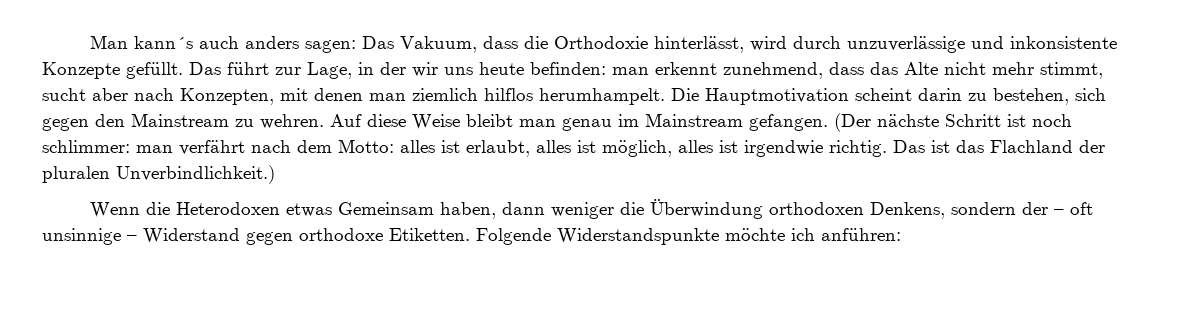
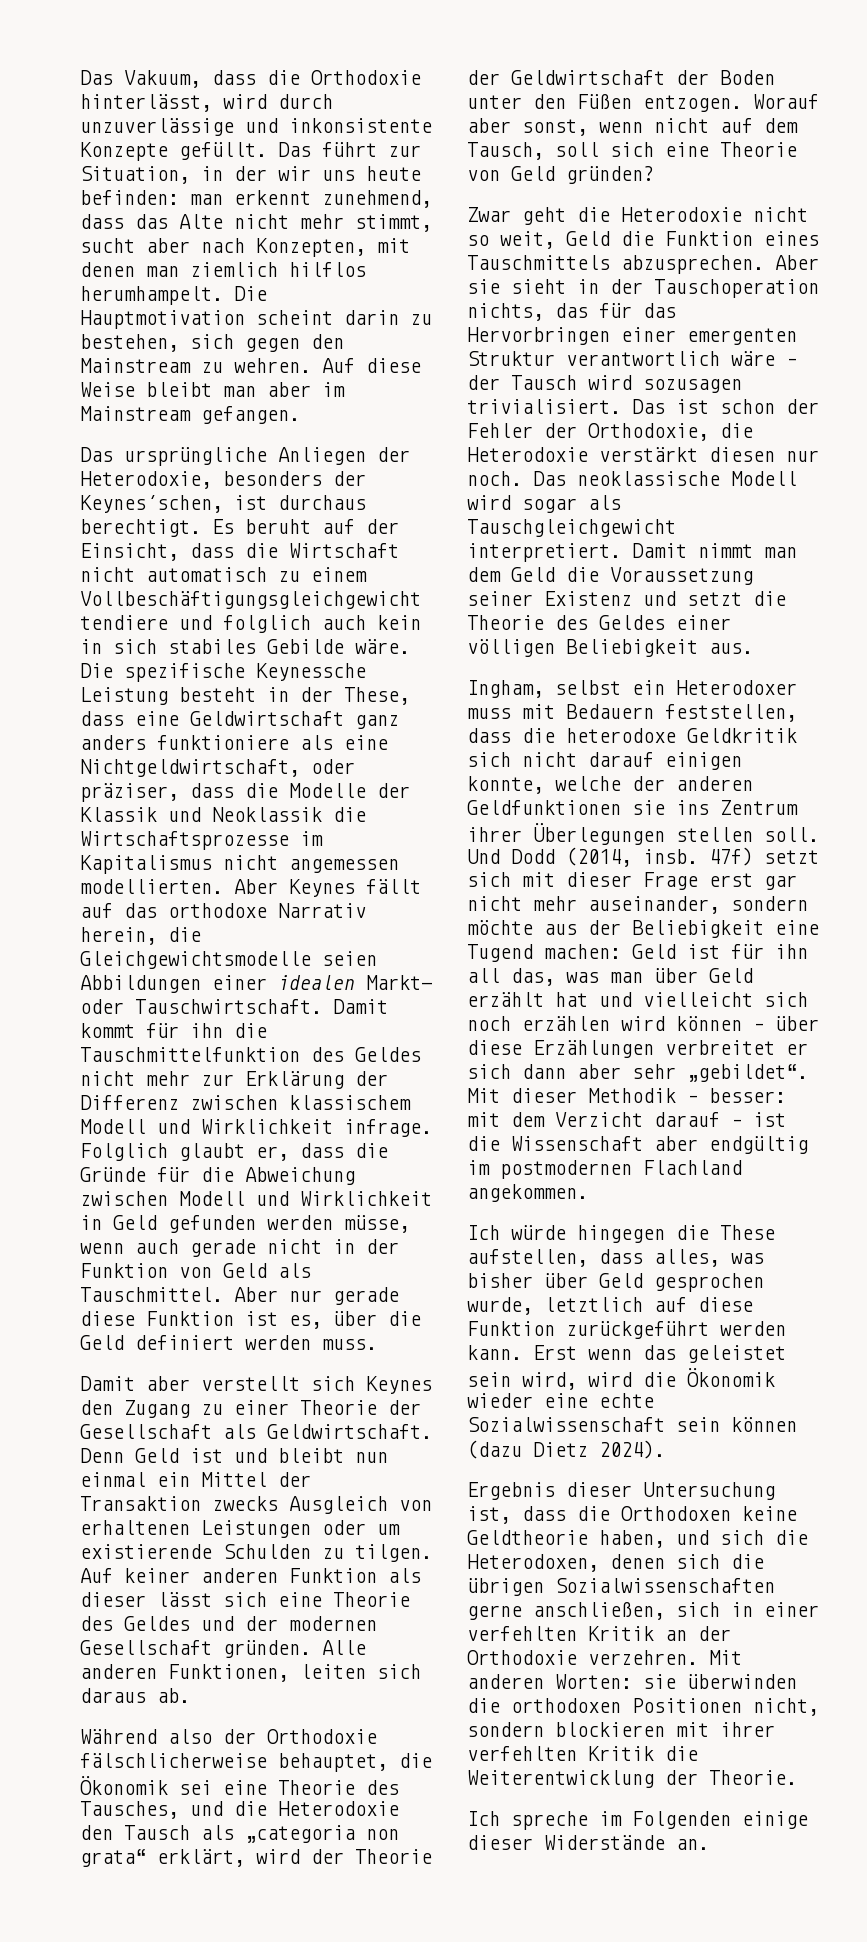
[90,35,357,53] Man kann´s auch anders sagen: -> (80, 77) none
[307,62,352,79] Lage, -> [80,166,190,184] Situation,
[562,118,612,131] genau -> [267,382,311,397] aber
[834,113,1072,132] [42,139,1105,157] [42,165,275,184] [90,199,1094,219] [42,228,901,245] (Der nächste Schritt ist noch schlimmer: man verfährt nach dem Motto: alles ist erlaubt, alles ist möglich, alles ist irgendwie richtig. Das ist das Flachland der pluralen Unverbindlichkeit.) // Wenn die Heterodoxen etwas Gemeinsam haben, dann weniger die Überwindung orthodoxen Denkens, sondern der – oft unsinnige – Widerstand gegen orthodoxe Etiketten. Folgende Widerstandspunkte möchte ich anführen: -> [80,447,410,466] [80,471,366,489] [80,495,366,513] [80,519,399,537] [80,543,399,561] [80,567,367,582] [80,591,421,609] [80,615,421,633] [80,639,410,654] [80,663,366,682] [80,687,410,705] [80,711,399,729] [80,735,388,750] [80,759,355,777] [80,783,410,802] [80,807,366,822] [80,831,323,850] [80,855,399,874] [80,879,421,897] [80,903,366,918] [80,927,201,945] [80,951,377,969] [80,975,432,993] [80,999,388,1014] [80,1023,267,1038] [80,1047,421,1062] [80,1071,388,1089] [80,1095,411,1110] [80,1119,432,1137] [80,1143,388,1161] [80,1167,355,1185] [80,1191,432,1206] [80,1215,410,1233] [80,1239,399,1257] [80,1263,311,1278] [80,1287,399,1305] [80,1311,421,1329] [80,1335,377,1350] [80,1376,432,1394] [80,1400,421,1418] [80,1424,432,1439] [80,1448,388,1463] [80,1472,311,1487] [80,1496,432,1514] [80,1520,400,1538] [80,1544,432,1562] [80,1568,421,1583] [80,1592,410,1607] [80,1616,377,1631] [80,1640,366,1658] [80,1664,421,1682] [80,1688,190,1703] [80,1729,377,1744] [80,1753,432,1772] [80,1776,399,1795] [80,1801,399,1819] [80,1825,399,1843] [80,1849,432,1867] [467,70,775,85] [467,94,819,112] [467,118,798,136] [467,142,797,160] [467,166,654,184] [467,207,808,225] [467,231,819,249] [467,255,819,274] [467,279,819,298] [467,303,676,321] [467,327,797,345] [467,351,797,366] [467,375,742,393] [467,399,819,414] [467,423,753,441] [467,447,819,462] [467,471,797,486] [467,495,621,513] [467,519,676,537] [467,543,797,562] [467,567,753,585] [467,591,786,606] [467,615,731,630] [467,639,753,657] [467,680,797,698] [467,704,797,722] [467,728,797,743] [467,752,742,770] [467,776,753,794] [467,800,798,815] [467,823,819,845] [467,847,819,867] [467,872,797,890] [467,896,808,914] [467,920,819,938] [467,944,808,962] [467,968,753,986] [467,992,808,1007] [467,1016,819,1031] [467,1040,808,1058] [467,1064,808,1082] [467,1088,786,1103] [467,1112,786,1127] [467,1136,808,1154] [467,1160,742,1179] [467,1184,588,1202] [467,1225,775,1243] [467,1249,764,1267] [467,1273,764,1292] [467,1297,753,1315] [467,1321,786,1339] [467,1345,786,1363] [467,1368,775,1390] [467,1393,654,1408] [467,1417,797,1432] [467,1440,665,1459] [467,1482,775,1500] [467,1506,797,1524] [467,1530,808,1548] [467,1554,764,1572] [467,1578,775,1596] [467,1602,819,1620] [467,1626,731,1641] [467,1650,742,1665] [467,1674,797,1689] [467,1698,819,1716] [467,1722,775,1737] [467,1746,698,1761] [467,1770,797,1788] [467,1811,808,1830] [467,1835,709,1850] // Das ursprüngliche Anliegen der Heterodoxie, besonders der Keynes´schen, ist durchaus berechtigt. Es beruht auf der Einsicht, dass die Wirtschaft nicht automatisch zu einem Vollbeschäftigungsgleichgewicht tendiere und folglich auch kein in sich stabiles Gebilde wäre. Die spezifische Keynessche Leistung besteht in der These, dass eine Geldwirtschaft ganz anders funktioniere als eine Nichtgeldwirtschaft, oder präziser, dass die Modelle der Klassik und Neoklassik die Wirtschaftsprozesse im Kapitalismus nicht angemessen modellierten. Aber Keynes fällt auf das orthodoxe Narrativ herein, die Gleichgewichtsmodelle seien Abbildungen einer idealen Markt- oder Tauschwirtschaft. Damit kommt für ihn die Tauschmittelfunktion des Geldes nicht mehr zur Erklärung der Differenz zwischen klassischem Modell und Wirklichkeit infrage. Folglich glaubt er, dass die Gründe für die Abweichung zwischen Modell und Wirklichkeit in Geld gefunden werden müsse, wenn auch gerade nicht in der Funktion von Geld als Tauschmittel. Aber nur gerade diese Funktion ist es, über die Geld definiert werden muss. // Damit aber verstellt sich Keynes den Zugang zu einer Theorie der Gesellschaft als Geldwirtschaft. Denn Geld ist und bleibt nun einmal ein Mittel der Transaktion zwecks Ausgleich von erhaltenen Leistungen oder um existierende Schulden zu tilgen. Auf keiner anderen Funktion als dieser lässt sich eine Theorie des Geldes und der modernen Gesellschaft gründen. Alle anderen Funktionen, leiten sich daraus ab. // Während also der Orthodoxie fälschlicherweise behauptet, die Ökonomik sei eine Theorie des Tausches, und die Heterodoxie den Tausch als „categoria non grata“ erklärt, wird der Theorie der Geldwirtschaft der Boden unter den Füßen entzogen. Worauf aber sonst, wenn nicht auf dem Tausch, soll sich eine Theorie von Geld gründen? // Zwar geht die Heterodoxie nicht so weit, Geld die Funktion eines Tauschmittels abzusprechen. Aber sie sieht in der Tauschoperation nichts, das für das Hervorbringen einer emergenten Struktur verantwortlich wäre – der Tausch wird sozusagen trivialisiert. Das ist schon der Fehler der Orthodoxie, die Heterodoxie verstärkt diesen nur noch. Das neoklassische Modell wird sogar als Tauschgleichgewicht interpretiert. Damit nimmt man dem Geld die Voraussetzung seiner Existenz und setzt die Theorie des Geldes einer völligen Beliebigkeit aus. // Ingham, selbst ein Heterodoxer muss mit Bedauern feststellen, dass die heterodoxe Geldkritik sich nicht darauf einigen konnte, welche der anderen Geldfunktionen sie ins Zentrum ihrer Überlegungen stellen soll. Und Dodd (2014, insb. 47f) setzt sich mit dieser Frage erst gar nicht mehr auseinander, sondern möchte aus der Beliebigkeit eine Tugend machen: Geld ist für ihn all das, was man über Geld erzählt hat und vielleicht sich noch erzählen wird können – über diese Erzählungen verbreitet er sich dann aber sehr „gebildet“. Mit dieser Methodik – besser: mit dem Verzicht darauf – ist die Wissenschaft aber endgültig im postmodernen Flachland angekommen. // Ich würde hingegen die These aufstellen, dass alles, was bisher über Geld gesprochen wurde, letztlich auf diese Funktion zurückgeführt werden kann. Erst wenn das geleistet sein wird, wird die Ökonomik wieder eine echte Sozialwissenschaft sein können (dazu Dietz 2024). // Ergebnis dieser Untersuchung ist, dass die Orthodoxen keine Geldtheorie haben, und sich die Heterodoxen, denen sich die übrigen Sozialwissenschaften gerne anschließen, sich in einer verfehlten Kritik an der Orthodoxie verzehren. Mit anderen Worten: sie überwinden die orthodoxen Positionen nicht, sondern blockieren mit ihrer verfehlten Kritik die Weiterentwicklung der Theorie. // Ich spreche im Folgenden einige dieser Widerstände an.

